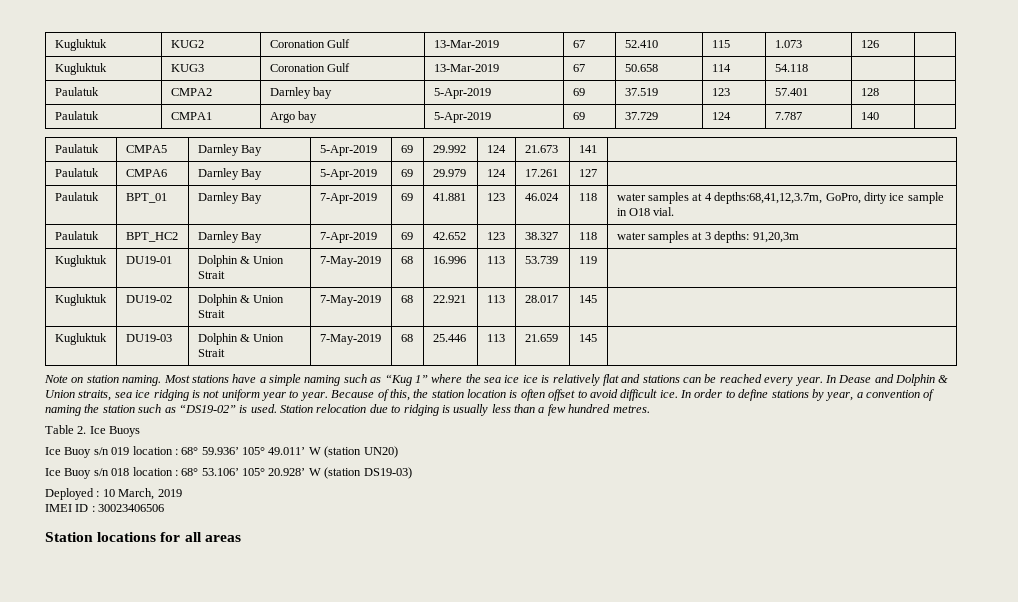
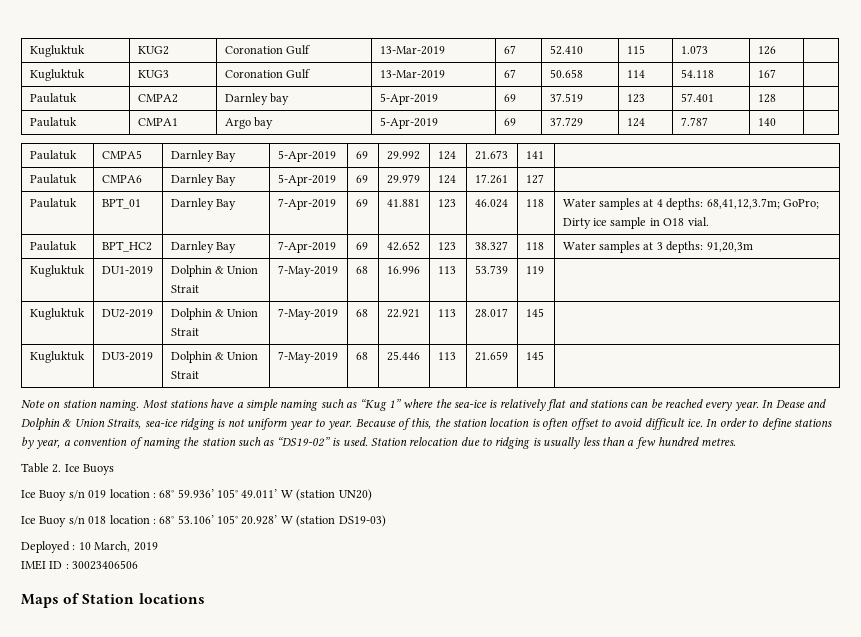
(808, 68) none -> [757,69,776,78] 167
[616,193,646,201] water -> [562,199,596,207] Water
[714,192,887,204] depths:68,41,12,3.7m, GoPro, dirty -> [666,198,819,210] [562,218,591,229] depths: 68,41,12,3.7m; GoPro; Dirty
[616,232,646,240] water -> [562,242,596,250] Water
[125,256,172,264] DU19-01 -> [101,266,153,275] DU1-2019
[125,295,172,303] DU19-02 -> [101,309,153,318] DU2-2019
[125,334,172,342] DU19-03 -> [101,352,153,361] DU3-2019
[484,375,538,383] sea ice ice -> [454,399,487,408] sea-ice
[78,390,151,401] straits, sea ice -> [107,418,178,429] Straits, sea-ice
[45,532,241,542] Station locations for all areas -> [21,593,205,608] Maps of Station locations

